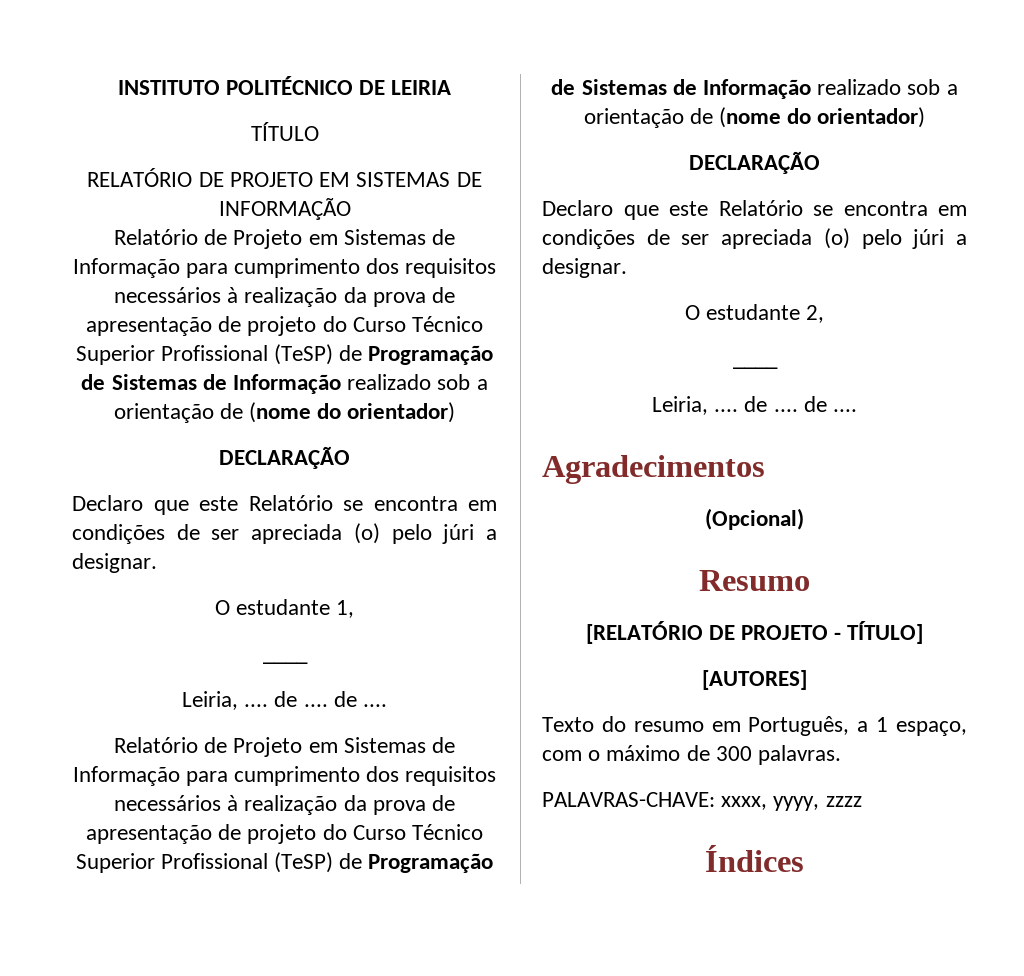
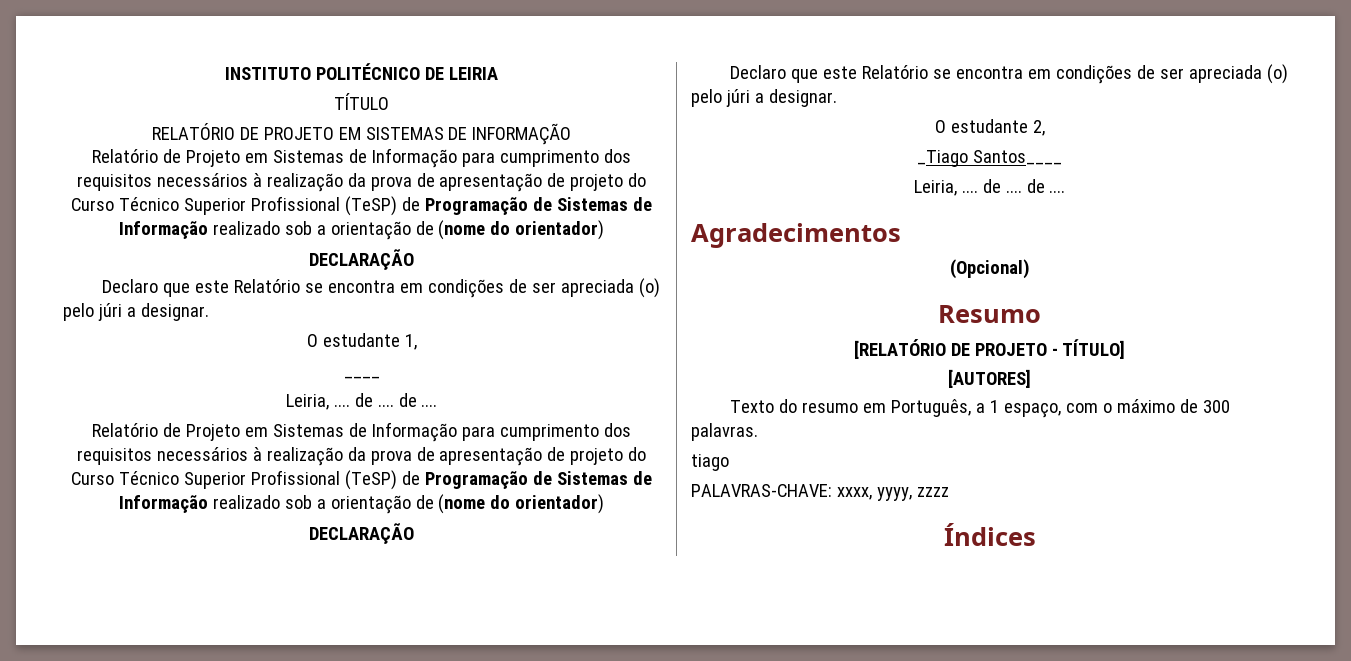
[732,366,778,369] ____ -> [917,150,1062,167] _Tiago Santos____
(842, 755) none -> [691,454,729,471] // tiago

